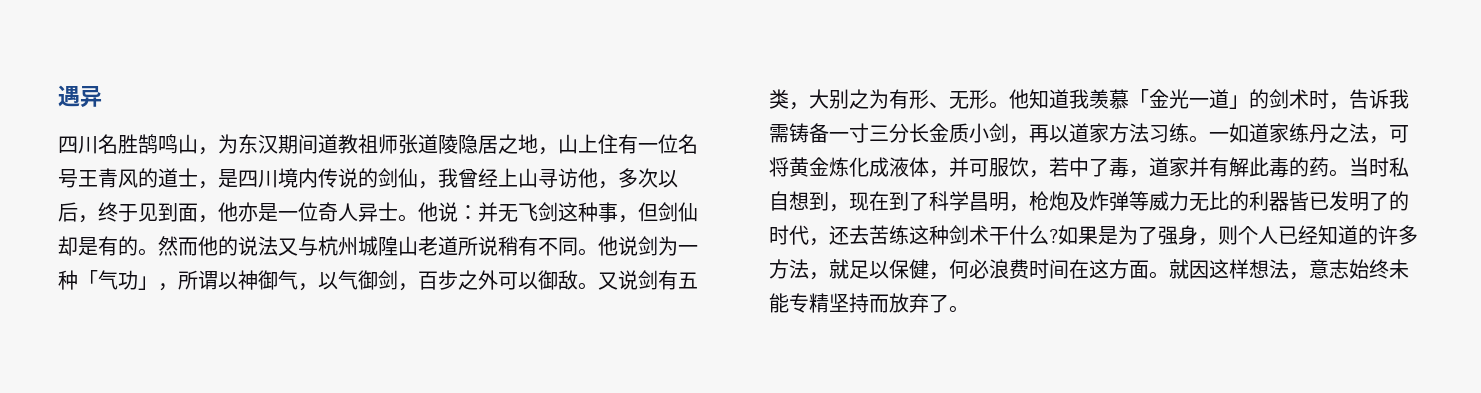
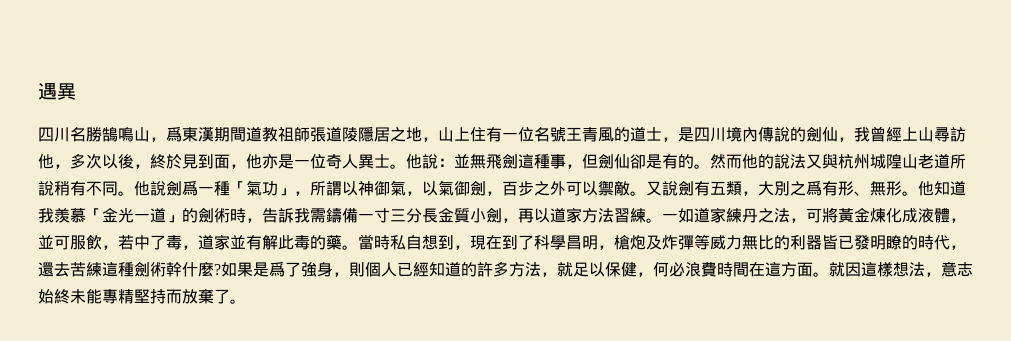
[80,86,102,108] 异 -> [57,83,76,100] 異
[118,134,478,155] 胜鹄鸣山，为东汉期间道教祖师张道陵隐 -> [86,126,374,142] 勝鵠鳴山，爲東漢期間道教祖師張道陵隱
[58,168,138,188] 号王青风 -> [550,127,614,142] 號王青風
[298,168,678,189] [58,202,158,223] 内传说的剑仙，我曾经上山寻访他，多次以后，终于见 -> [742,126,966,142] [38,153,198,169] 內傳說的劍仙，我曾經上山尋訪他，多次以後，終於見
[358,202,698,223] [58,236,78,256] 异士。他说：并无飞剑这种事，但剑仙却 -> [358,153,646,169] 異士。他說：並無飛劍這種事，但劍仙卻
[238,236,318,256] 说法又与 -> [774,154,838,169] 說法又與
[478,236,498,256] 说 -> [38,181,54,196] 說
[618,236,698,256] [58,270,698,291] [769,89,969,110] 说剑为一种「气功」，所谓以神御气，以气御剑，百步之外可以御敌。又说剑有五类，大别之为有形、无 -> [150,180,886,196] 說劍爲一種「氣功」，所謂以神御氣，以氣御劍，百步之外可以禦敵。又說劍有五類，大別之爲有形、無
[1089,89,1109,109] 羡 -> [54,207,70,223] 羨
[1269,89,1409,110] [769,123,1009,143] 剑术时，告诉我需铸备一寸三分长金质小剑 -> [198,207,502,223] 劍術時，告訴我需鑄備一寸三分長金質小劍
[1149,123,1189,143] 习练 -> [614,208,646,223] 習練
[1289,123,1309,143] 练 -> [726,208,742,223] 練
[769,157,1029,178] 将黄金炼化成液体，并可服饮 -> [822,207,966,223] [38,234,102,250] 將黃金煉化成液體，並可服飲
[1189,157,1209,177] 并 -> [230,235,246,249] 並
[1309,157,1389,177] 药。当时 -> [326,234,390,250] 藥。當時
[849,192,869,211] 现 -> [470,235,486,250] 現
[949,191,1409,212] [769,225,1398,246] 学昌明，枪炮及炸弹等威力无比的利器皆已发明了的时代，还去苦练这种剑术干什么?如果是为了强身，则个人已经知道的许 -> [550,234,966,250] [38,261,493,277] 學昌明，槍炮及炸彈等威力無比的利器皆已發明瞭的時代，還去苦練這種劍術幹什麼?如果是爲了強身，則個人已經知道的許
[1009,259,1109,279] 费时间在这 -> [701,261,781,277] 費時間在這
[1209,259,1249,279] 这样 -> [861,261,893,277] 這樣
[1369,259,1409,279] [769,293,929,313] 终未能专精坚持而放弃 -> [54,288,214,304] 終未能專精堅持而放棄

